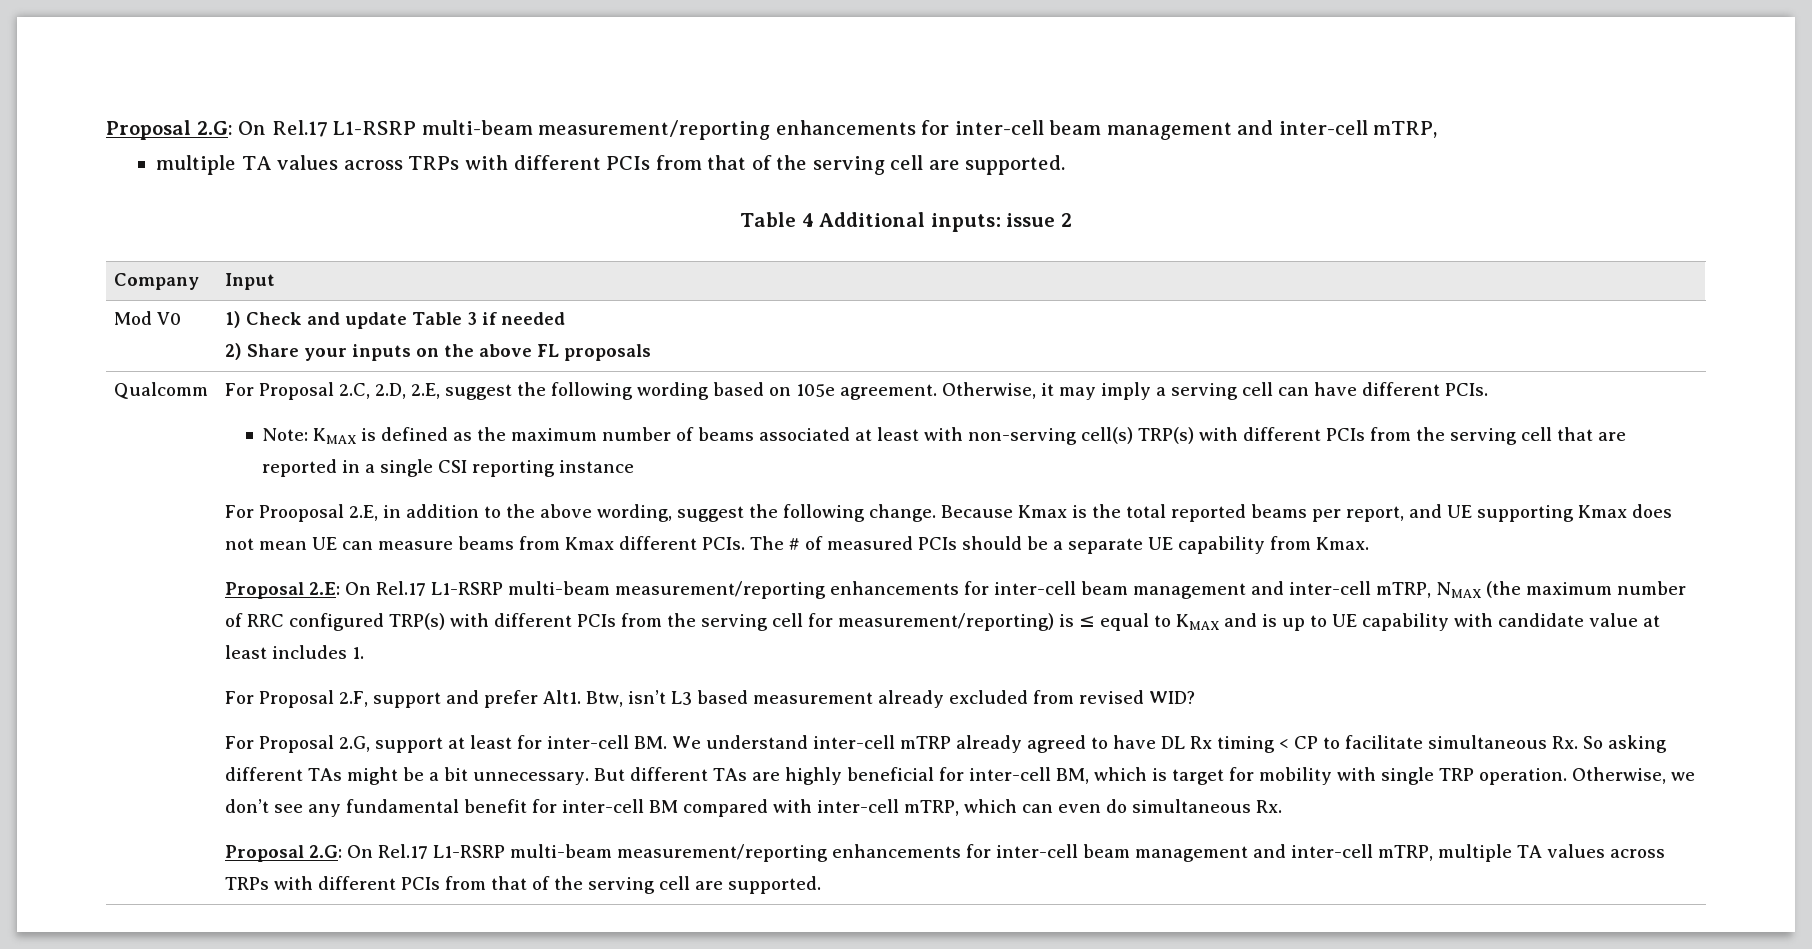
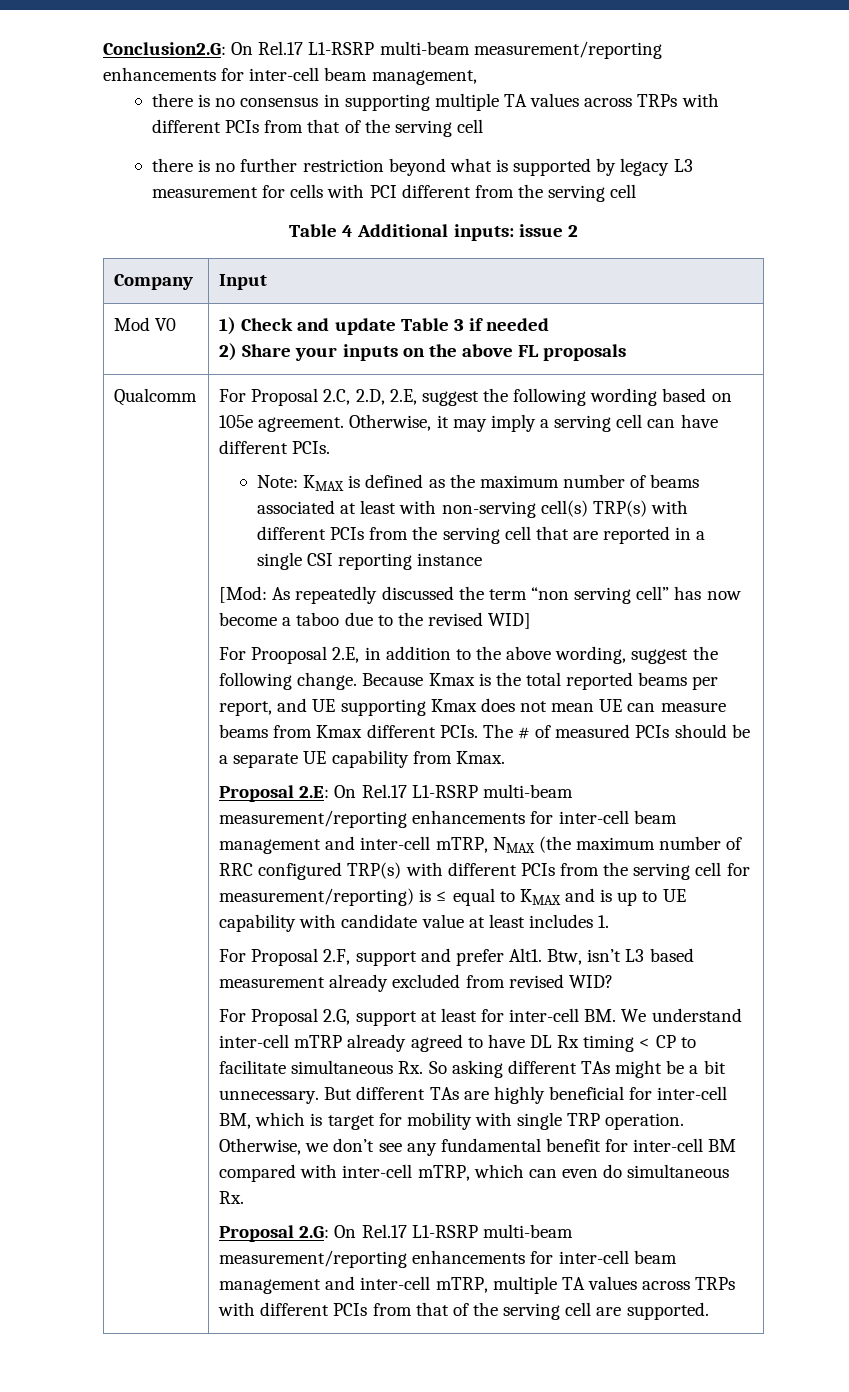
[106,120,1438,140] Proposal 2.G: On Rel.17 L1-RSRP multi-beam measurement/reporting enhancements for inter-cell beam management and inter-cell mTRP, // -> [103,41,662,59] [103,67,477,85] [152,93,430,111] Conclusion2.G: On Rel.17 L1-RSRP multi-beam measurement/reporting enhancements for inter-cell beam management, // there is no consensus in supporting
[928,155,1066,175] are supported. -> [152,158,693,176] [152,184,637,202] // there is no further restriction beyond what is supported by legacy L3 measurement for cells with PCI different from the serving cell
(635, 466) none -> [219,586,741,604] [219,612,532,629] // [Mod: As repeatedly discussed the term “non serving cell” has now become a taboo due to the revised WID]

